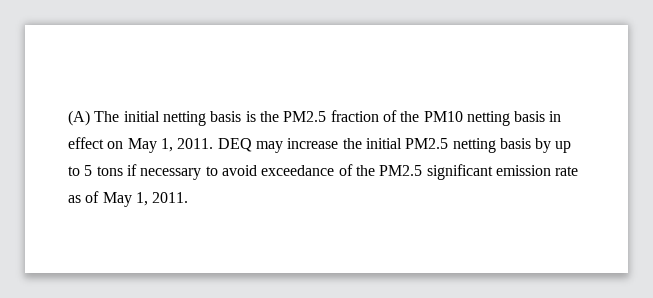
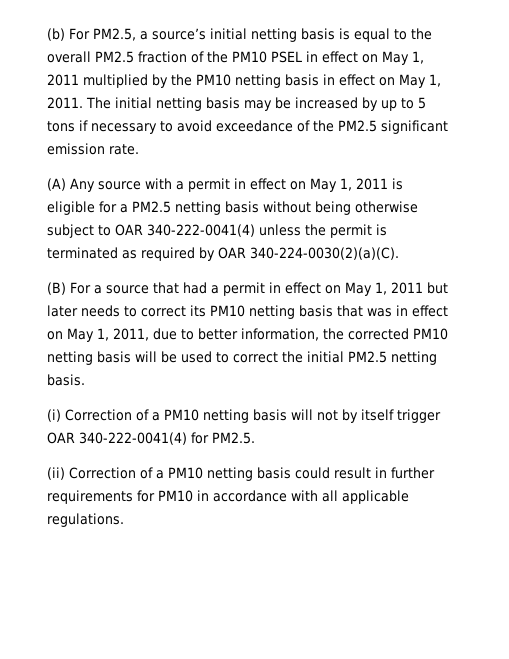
[68,110,279,126] (A) The initial netting basis is the -> [47,28,432,42] [47,51,91,63] (b) For PM2.5, a source’s initial netting basis is equal to the overall
(463, 116) none -> [271,51,424,65] [47,74,231,88] PSEL in effect on May 1, 2011 multiplied by the PM10
[217,138,531,153] DEQ may increase the initial PM2.5 netting basis -> [86,97,358,111] The initial netting basis may be increased
[555,166,579,176] [68,191,189,207] rate as of May 1, 2011. -> [109,144,139,155] [47,178,403,192] [47,201,418,215] [47,224,387,238] [47,247,399,261] [47,282,448,296] [47,305,448,319] [47,328,448,342] [47,351,437,365] [47,374,85,386] [47,409,441,423] [47,432,255,445] [47,467,435,481] [47,490,409,504] [47,513,124,527] rate. // (A) Any source with a permit in effect on May 1, 2011 is eligible for a PM2.5 netting basis without being otherwise subject to OAR 340-222-0041(4) unless the permit is terminated as required by OAR 340-224-0030(2)(a)(C). // (B) For a source that had a permit in effect on May 1, 2011 but later needs to correct its PM10 netting basis that was in effect on May 1, 2011, due to better information, the corrected PM10 netting basis will be used to correct the initial PM2.5 netting basis. // (i) Correction of a PM10 netting basis will not by itself trigger OAR 340-222-0041(4) for PM2.5. // (ii) Correction of a PM10 netting basis could result in further requirements for PM10 in accordance with all applicable regulations.

